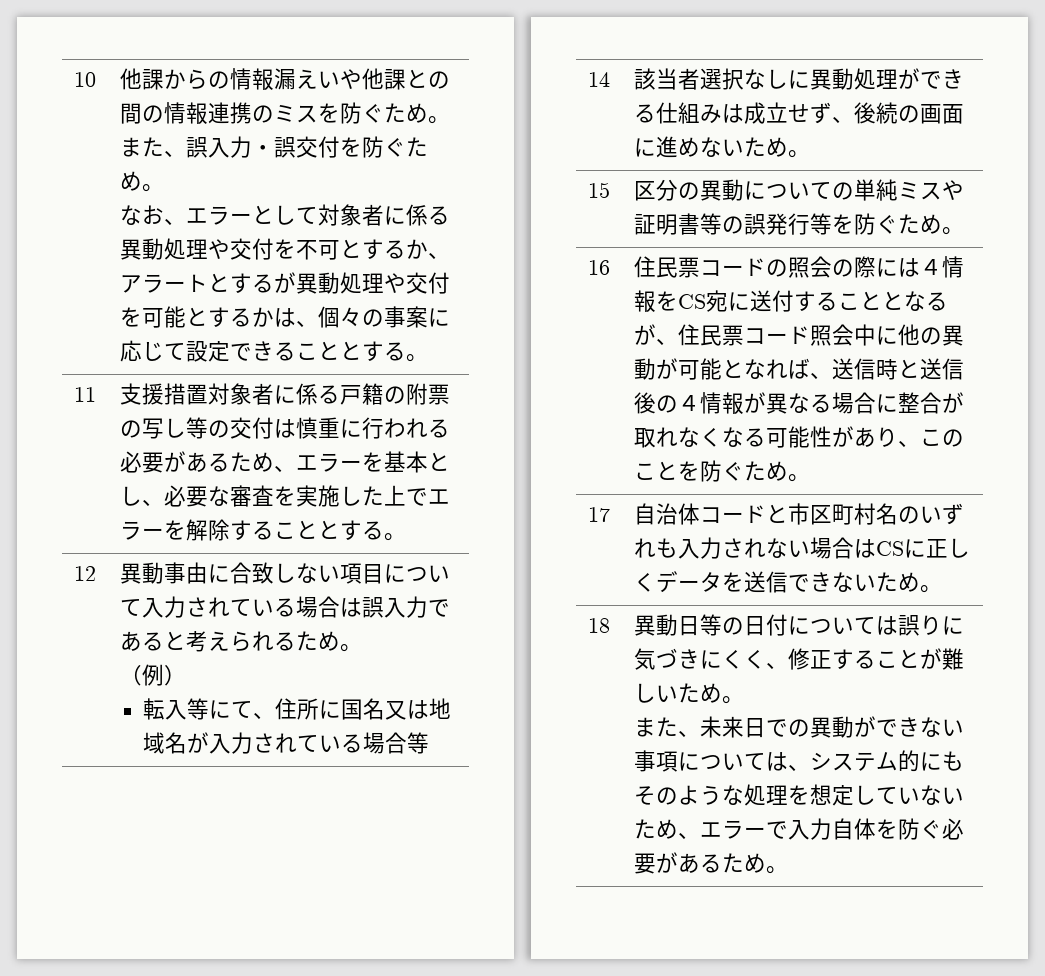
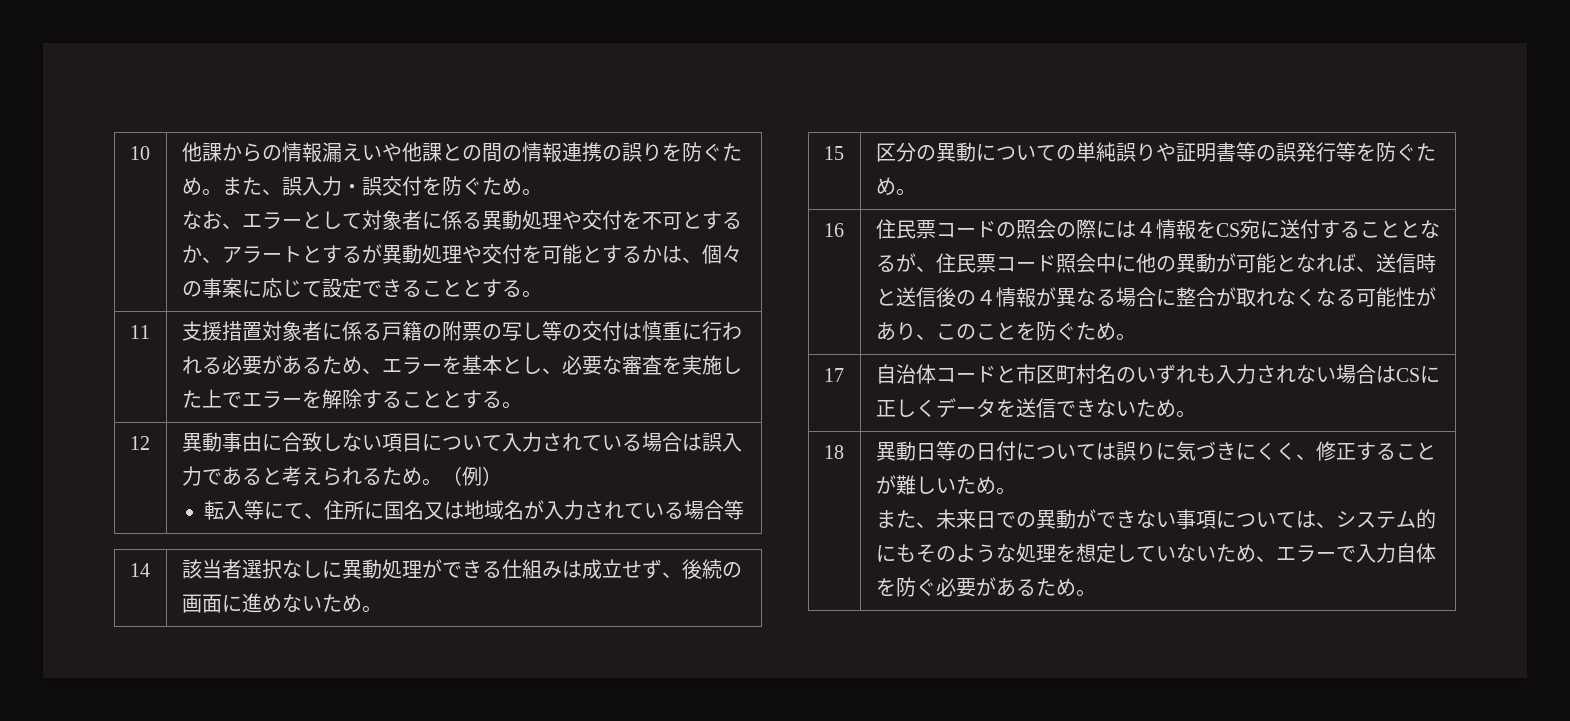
[273,105,318,123] ミス -> [621,143,662,162] 誤り
(362, 648) // -> (442, 482) none
[897,182,942,200] ミス -> [1115,143,1156,162] 誤り

